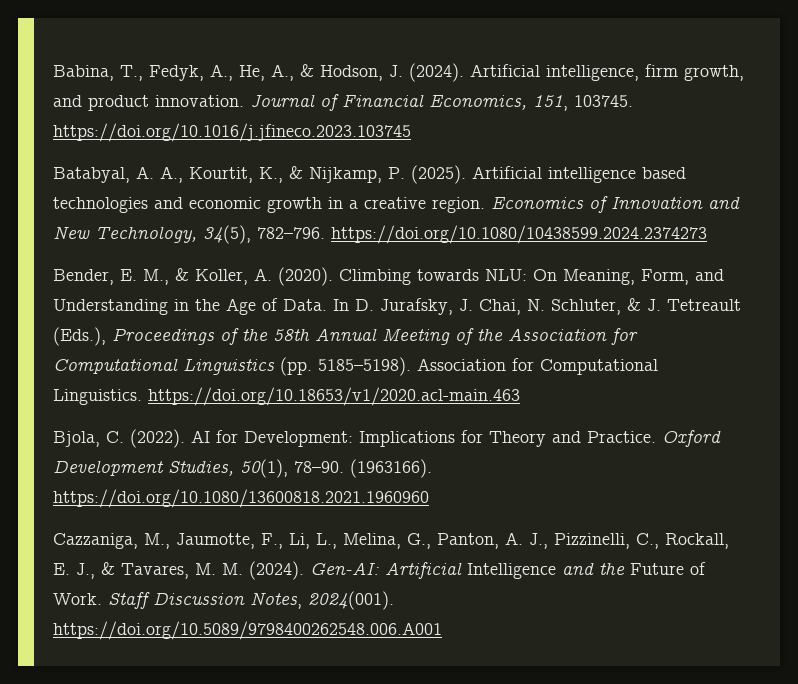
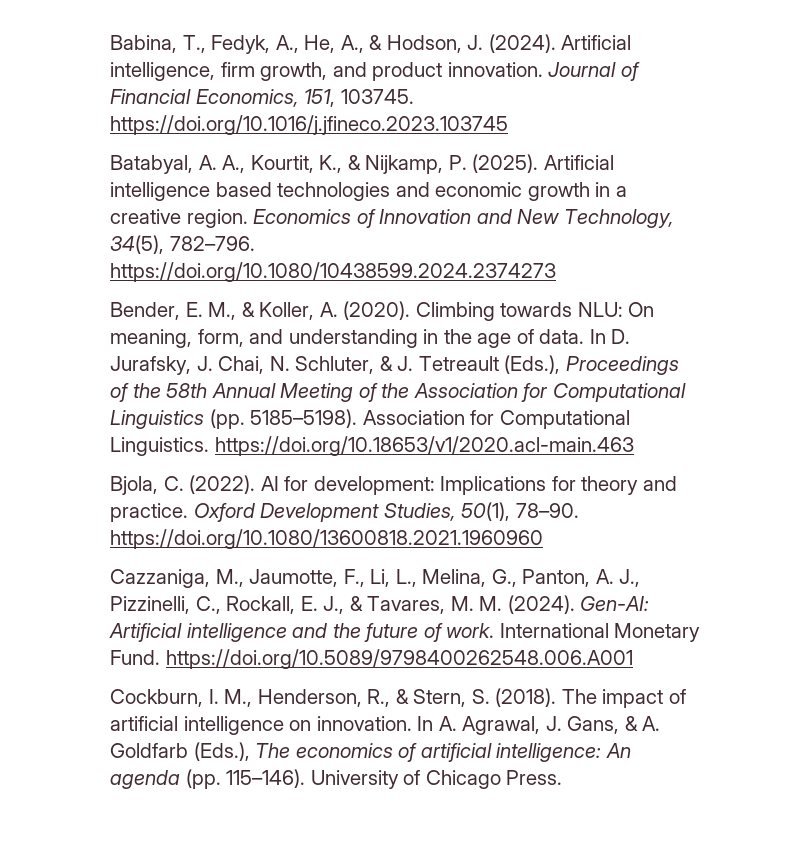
[563,269,724,285] [53,298,327,315] Meaning, Form, and Understanding in the Age of Data. -> [110,329,585,348] meaning, form, and understanding in the age of data.
[244,431,353,447] Development: -> [313,476,435,495] development:
[489,431,656,447] Theory and Practice. -> [581,476,677,495] [110,503,188,522] theory and practice.
[350,459,432,478] (1963166). -> (579, 510) none
[467,563,556,579] Intelligence -> [186,623,287,642] intelligence
[630,562,706,575] [53,591,394,610] [53,621,442,640] Future of Work. Staff Discussion Notes, 2024(001). https://doi.org/10.5089/9798400262548.006.A001 -> [364,623,701,642] [110,649,633,669] [110,688,686,708] [110,716,661,735] [110,742,631,762] [110,769,563,789] future of work. International Monetary Fund. https://doi.org/10.5089/9798400262548.006.A001 // Cockburn, I. M., Henderson, R., & Stern, S. (2018). The impact of artificial intelligence on innovation. In A. Agrawal, J. Gans, & A. Goldfarb (Eds.), The economics of artificial intelligence: An agenda (pp. 115–146). University of Chicago Press.

